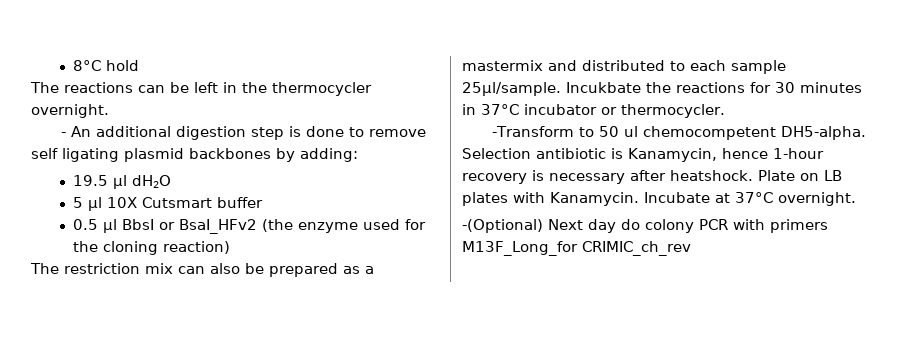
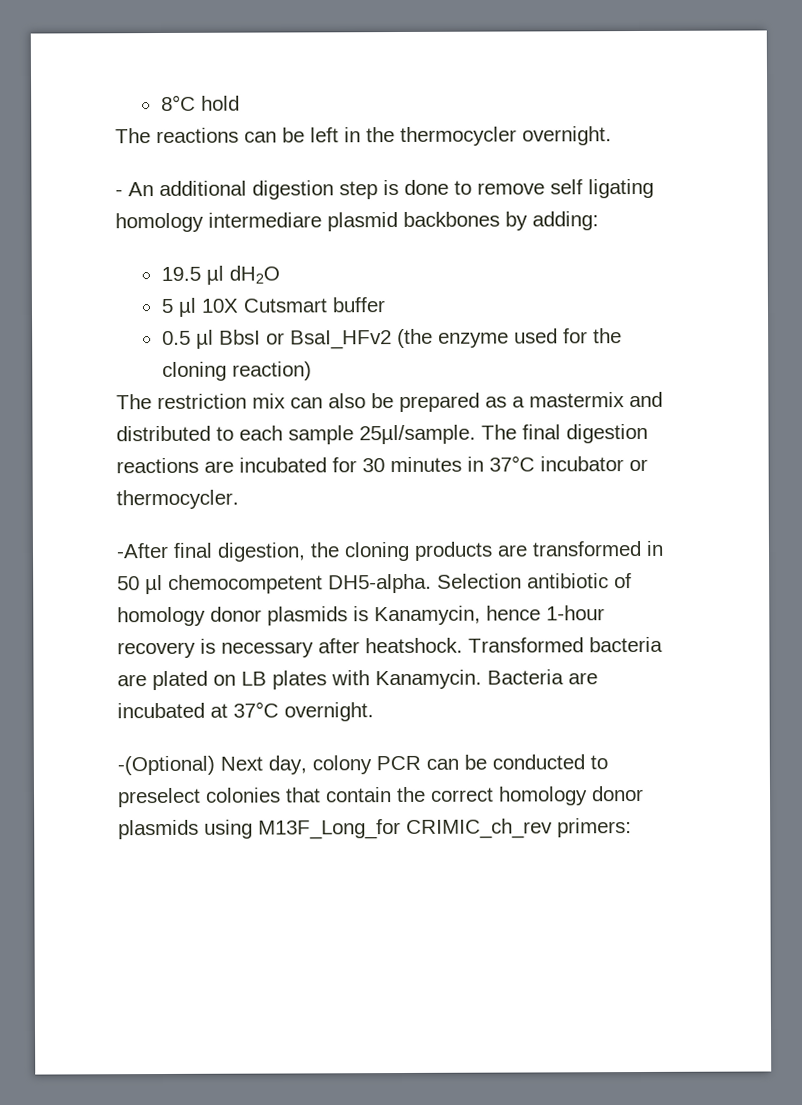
(119, 155) none -> [115,212,322,233] homology intermediare
[566,82,745,93] Incukbate the reactions -> [481,423,648,444] [116,457,327,474] The final digestion reactions are incubated
[491,126,866,140] [462,148,606,159] -Transform to 50 ul chemocompetent DH5-alpha. Selection antibiotic -> [116,540,664,562] [117,573,632,595] [117,606,348,627] -After final digestion, the cloning products are transformed in 50 µl chemocompetent DH5-alpha. Selection antibiotic of homology donor plasmids
[758,170,795,181] Plate -> [468,636,663,653] [117,670,208,691] Transformed bacteria are plated
[644,192,710,203] Incubate -> [487,669,598,685] [117,702,205,719] Bacteria are incubated
[588,219,828,233] day do colony PCR with primers -> [268,754,608,775] [117,785,644,808] [118,819,253,840] day, colony PCR can be conducted to preselect colonies that contain the correct homology donor plasmids using
(691, 248) none -> [557,818,632,838] primers:

